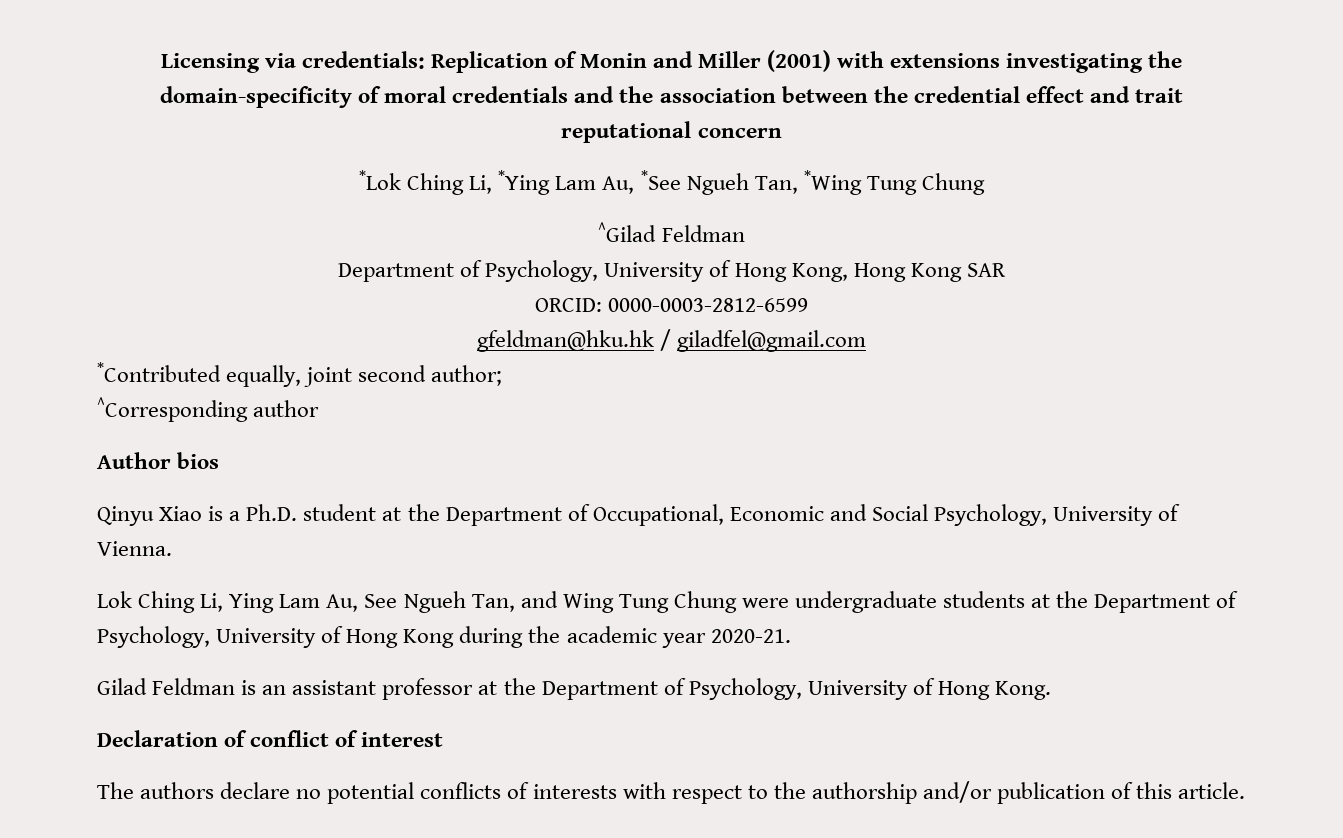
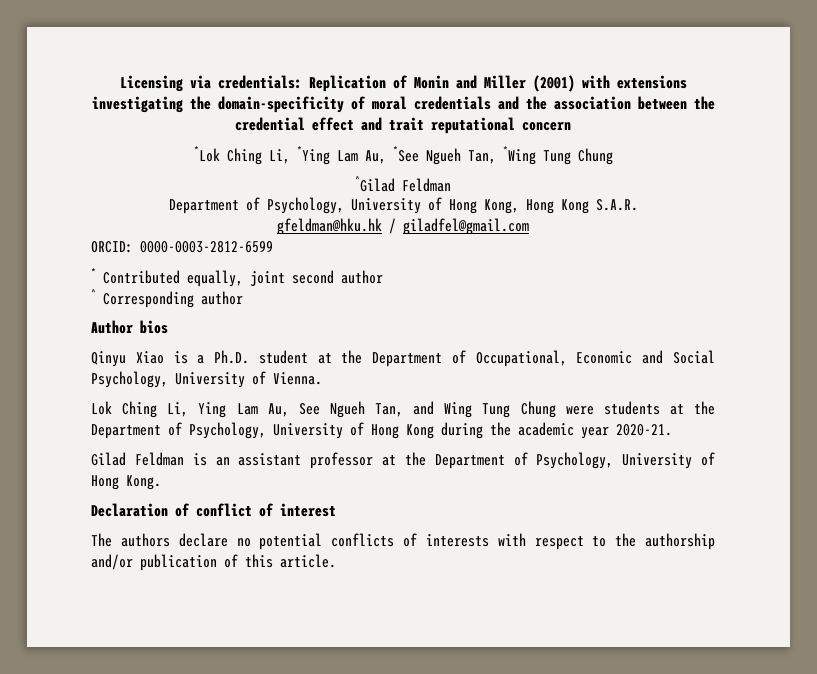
[966,263,1006,277] [534,298,809,312] SAR // ORCID: 0000-0003-2812-6599 -> [595,199,638,211] S.A.R.
[97,362,503,387] [97,397,248,422] *Contributed equally, joint second author; // ^Corresponding -> [91,241,273,253] [91,268,383,287] [91,289,194,308] ORCID: 0000-0003-2812-6599 // * Contributed equally, joint second author // ^ Corresponding
[795,591,938,613] undergraduate -> (594, 410) none

